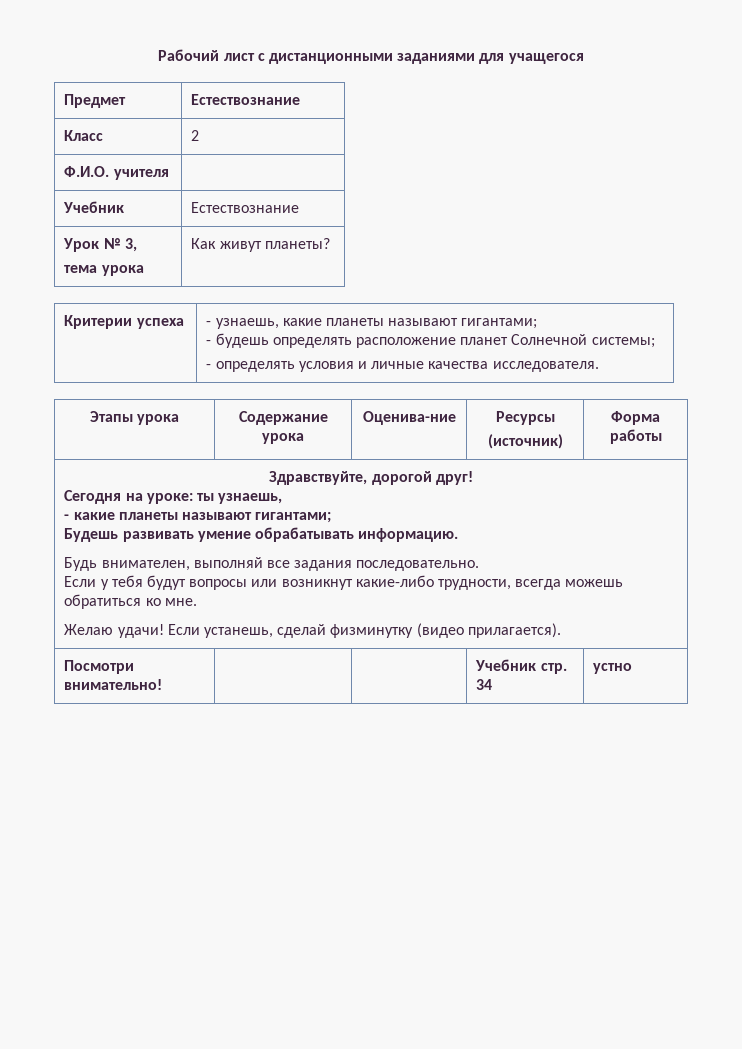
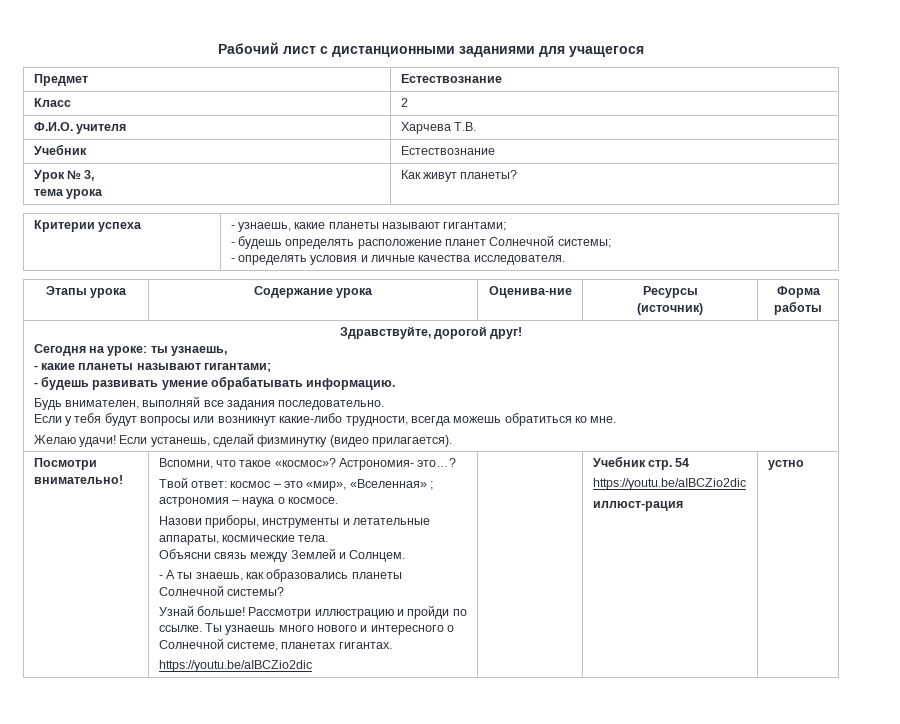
(169, 174) none -> [400,122,476,134] Харчева Т.В.
[64,528,119,542] Будешь -> [33,376,89,390] - будешь
(163, 684) none -> [158,458,457,470] [158,477,434,491] [158,497,339,507] [158,515,431,528] [158,535,329,545] [158,548,406,562] [158,569,402,582] [158,585,284,596] [158,605,467,619] [158,623,455,635] [158,638,392,651] [158,660,312,672] Вспомни, что такое «космос»? Астрономия- это…? // Твой ответ: космос – это «мир», «Вселенная» ; астрономия – наука о космосе. // Назови приборы, инструменты и летательные аппараты, космические тела. // Объясни связь между Землей и Солнцем. // - А ты знаешь, как образовались планеты Солнечной системы? // Узнай больше! Рассмотри иллюстрацию и пройди по ссылке. Ты узнаешь много нового и интересного о Солнечной системе, планетах гигантах. // https://youtu.be/aIBCZio2dic
[476,679,493,690] 34 -> [675,458,690,467] [592,478,746,490] [592,501,683,511] 54 // https://youtu.be/aIBCZio2dic // иллюст-рация

